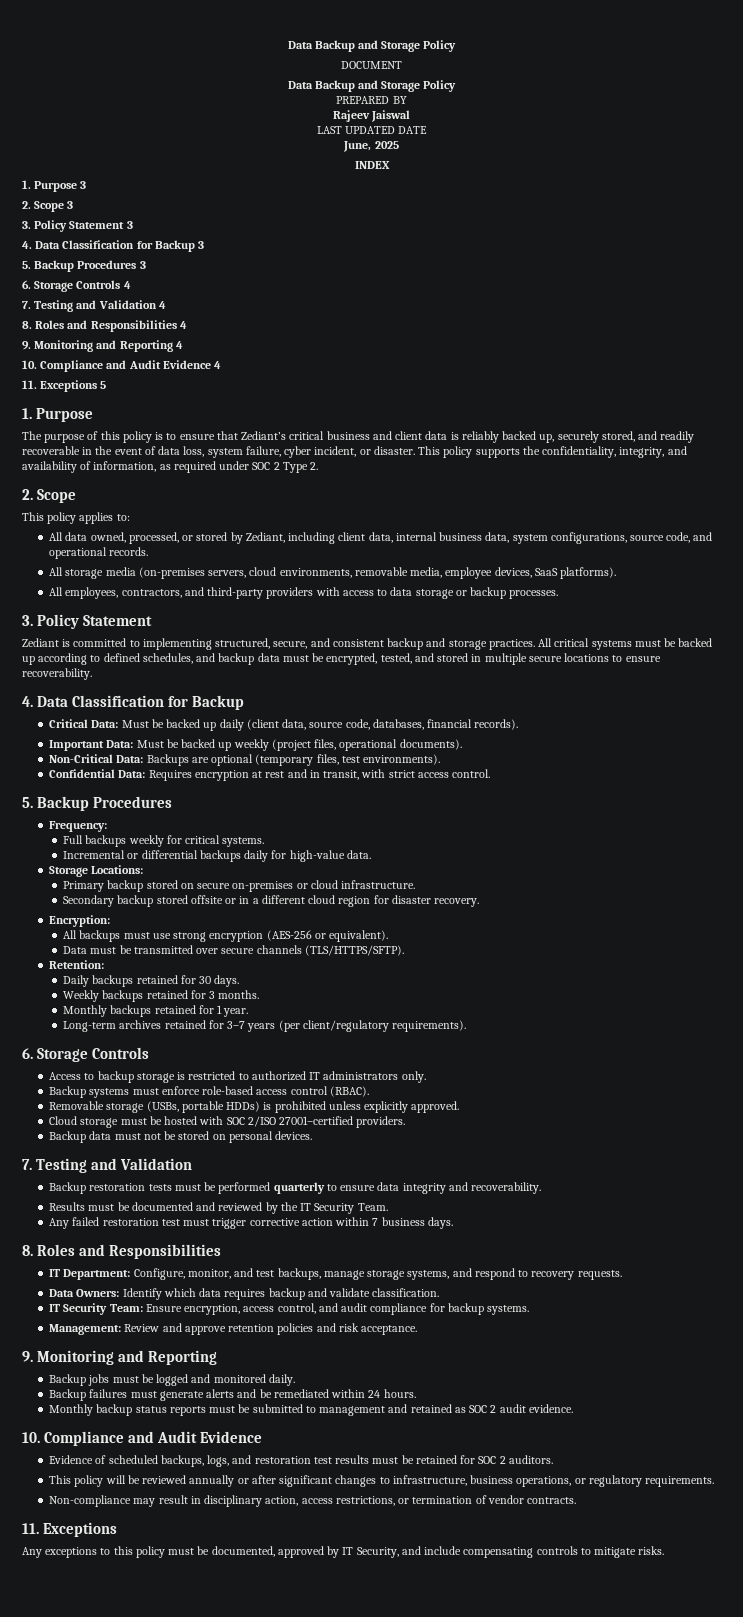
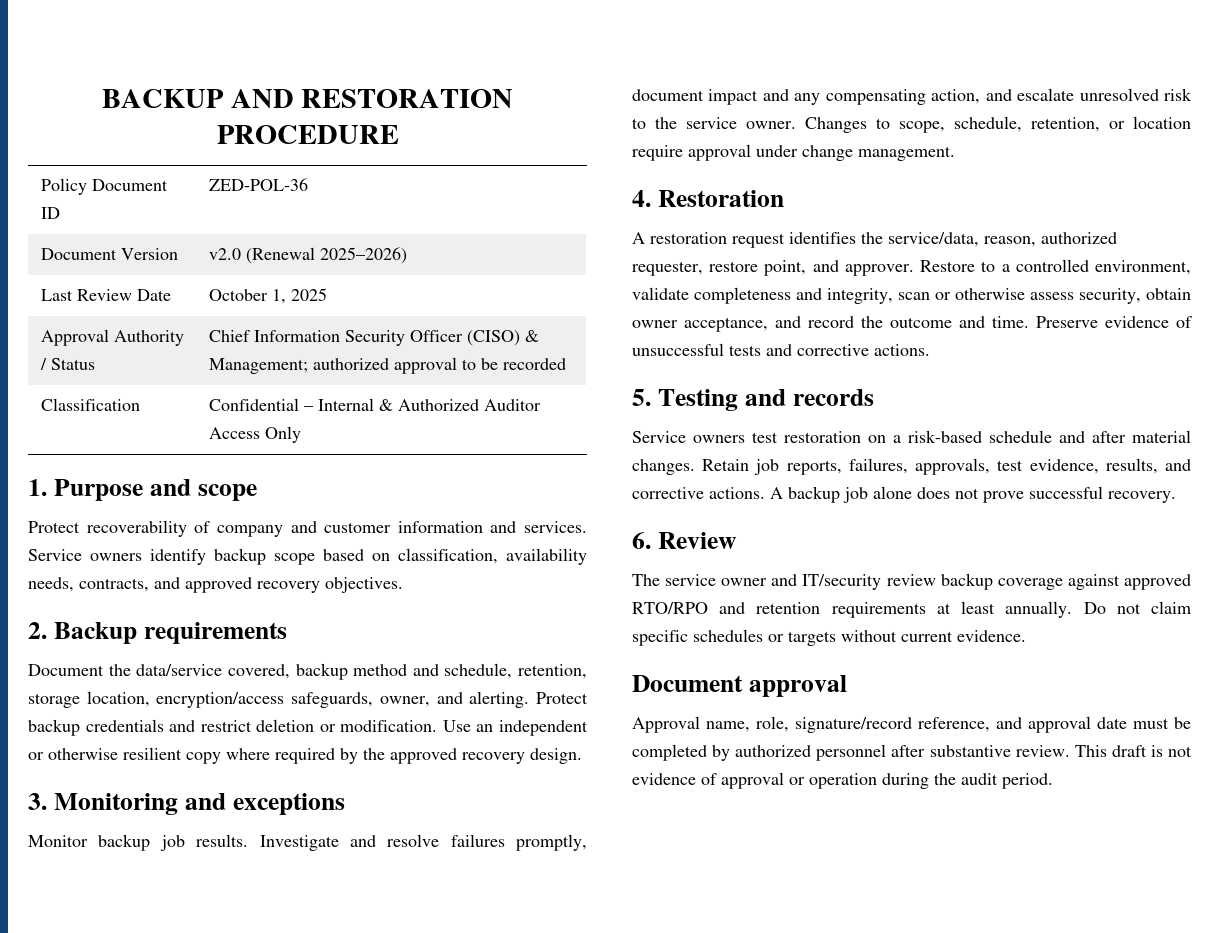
[287,40,457,52] [341,61,402,69] [287,80,457,92] [336,96,407,104] [332,110,411,122] [316,126,428,134] [343,141,399,152] [354,161,390,169] [22,180,87,192] [22,201,74,212] [22,220,133,232] [22,240,205,252] [22,260,146,272] [22,280,131,292] [22,300,166,312] [22,320,187,332] [22,340,183,352] [22,360,222,372] [22,380,107,392] [22,408,94,422] [22,431,695,443] [22,446,687,458] [22,461,319,473] [22,489,77,503] [22,512,130,524] [49,532,713,544] [49,547,149,559] [49,567,617,579] [49,587,559,599] [22,614,153,629] [22,638,713,650] [22,653,661,665] [22,668,92,680] [22,695,245,710] [49,719,519,731] [49,739,462,751] [49,754,441,766] [49,769,491,781] [22,796,173,811] [49,821,108,832] [63,835,265,847] [63,850,371,862] [49,865,144,877] [63,880,416,892] [63,895,480,907] [49,915,111,927] [63,930,389,942] [63,945,404,956] [49,960,105,969] [63,975,240,987] [63,990,260,1002] [63,1005,249,1017] [63,1020,467,1032] [22,1047,150,1062] [49,1071,426,1083] [49,1086,369,1098] [49,1101,460,1113] [49,1116,406,1128] [49,1131,313,1143] [22,1158,193,1173] [49,1182,542,1194] [49,1202,388,1214] [49,1217,453,1229] [22,1244,222,1259] [49,1268,622,1280] [49,1288,440,1300] [49,1303,530,1315] [49,1323,418,1335] [22,1350,218,1365] [49,1374,295,1386] [49,1389,416,1401] [49,1404,573,1416] [22,1431,263,1446] [49,1455,553,1467] [49,1475,715,1487] [49,1495,577,1507] [22,1522,118,1537] [22,1546,665,1558] Data Backup and Storage Policy // DOCUMENT // Data Backup and Storage Policy // PREPARED BY // Rajeev Jaiswal // LAST UPDATED DATE // June, 2025 // INDEX // 1. Purpose 3 // 2. Scope 3 // 3. Policy Statement 3 // 4. Data Classification for Backup 3 // 5. Backup Procedures 3 // 6. Storage Controls 4 // 7. Testing and Validation 4 // 8. Roles and Responsibilities 4 // 9. Monitoring and Reporting 4 // 10. Compliance and Audit Evidence 4 // 11. Exceptions 5 // 1. Purpose // The purpose of this policy is to ensure that Zediant’s critical business and client data is reliably backed up, securely stored, and readily recoverable in the event of data loss, system failure, cyber incident, or disaster. This policy supports the confidentiality, integrity, and availability of information, as required under SOC 2 Type 2. // 2. Scope // This policy applies to: // All data owned, processed, or stored by Zediant, including client data, internal business data, system configurations, source code, and operational records. // All storage media (on-premises servers, cloud environments, removable media, employee devices, SaaS platforms). // All employees, contractors, and third-party providers with access to data storage or backup processes. // 3. Policy Statement // Zediant is committed to implementing structured, secure, and consistent backup and storage practices. All critical systems must be backed up according to defined schedules, and backup data must be encrypted, tested, and stored in multiple secure locations to ensure recoverability. // 4. Data Classification for Backup // Critical Data: Must be backed up daily (client data, source code, databases, financial records). // Important Data: Must be backed up weekly (project files, operational documents). // Non-Critical Data: Backups are optional (temporary files, test environments). // Confidential Data: Requires encryption at rest and in transit, with strict access control. // 5. Backup Procedures // Frequency: // Full backups weekly for critical systems. // Incremental or differential backups daily for high-value data. // Storage Locations: // Primary backup stored on secure on-premises or cloud infrastructure. // Secondary backup stored offsite or in a different cloud region for disaster recovery. // Encryption: // All backups must use strong encryption (AES-256 or equivalent). // Data must be transmitted over secure channels (TLS/HTTPS/SFTP). // Retention: // Daily backups retained for 30 days. // Weekly backups retained for 3 months. // Monthly backups retained for 1 year. // Long-term archives retained for 3–7 years (per client/regulatory requirements). // 6. Storage Controls // Access to backup storage is restricted to authorized IT administrators only. // Backup systems must enforce role-based access control (RBAC). // Removable storage (USBs, portable HDDs) is prohibited unless explicitly approved. // Cloud storage must be hosted with SOC 2/ISO 27001–certified providers. // Backup data must not be stored on personal devices. // 7. Testing and Validation // Backup restoration tests must be performed quarterly to ensure data integrity and recoverability. // Results must be documented and reviewed by the IT Security Team. // Any failed restoration test must trigger corrective action within 7 business days. // 8. Roles and Responsibilities // IT Department: Configure, monitor, and test backups, manage storage systems, and respond to recovery requests. // Data Owners: Identify which data requires backup and validate classification. // IT Security Team: Ensure encryption, access control, and audit compliance for backup systems. // Management: Review and approve retention policies and risk acceptance. // 9. Monitoring and Reporting // Backup jobs must be logged and monitored daily. // Backup failures must generate alerts and be remediated within 24 hours. // Monthly backup status reports must be submitted to management and retained as SOC 2 audit evidence. // 10. Compliance and Audit Evidence // Evidence of scheduled backups, logs, and restoration test results must be retained for SOC 2 auditors. // This policy will be reviewed annually or after significant changes to infrastructure, business operations, or regulatory requirements. // Non-compliance may result in disciplinary action, access restrictions, or termination of vendor contracts. // 11. Exceptions // Any exceptions to this policy must be documented, approved by IT Security, and include compensating controls to mitigate risks. -> [101,89,514,108] [216,125,399,144] [40,178,168,195] [40,207,60,219] [208,178,308,191] [40,248,178,260] [208,247,407,264] [40,289,171,301] [208,288,327,304] [40,329,184,346] [39,358,95,370] [208,330,539,346] [208,357,566,374] [40,398,140,411] [208,398,541,411] [208,426,301,443] [28,479,257,501] [28,520,587,537] [28,548,587,565] [28,577,403,593] [28,622,287,644] [28,663,587,680] [28,691,588,708] [28,719,588,736] [28,747,582,764] [28,793,345,815] [28,834,587,851] [632,88,1192,105] [632,116,1191,133] [632,144,955,161] [632,190,784,207] [632,232,1117,248] [632,259,1191,276] [632,287,1191,304] [632,316,1192,332] [632,343,930,356] [632,389,874,411] [632,430,1191,443] [632,458,1191,475] [632,486,1176,503] [632,532,737,549] [632,573,1191,590] [632,601,1191,618] [632,629,1026,646] [632,675,847,697] [632,716,1191,733] [632,744,1192,761] [632,772,1053,789] BACKUP AND RESTORATION PROCEDURE // Policy Document ID | ZED-POL-36 // Document Version | v2.0 (Renewal 2025–2026) // Last Review Date | October 1, 2025 // Approval Authority / Status | Chief Information Security Officer (CISO) & Management; authorized approval to be recorded // Classification | Confidential – Internal & Authorized Auditor Access Only // 1. Purpose and scope // Protect recoverability of company and customer information and services. Service owners identify backup scope based on classification, availability needs, contracts, and approved recovery objectives. // 2. Backup requirements // Document the data/service covered, backup method and schedule, retention, storage location, encryption/access safeguards, owner, and alerting. Protect backup credentials and restrict deletion or modification. Use an independent or otherwise resilient copy where required by the approved recovery design. // 3. Monitoring and exceptions // Monitor backup job results. Investigate and resolve failures promptly, document impact and any compensating action, and escalate unresolved risk to the service owner. Changes to scope, schedule, retention, or location require approval under change management. // 4. Restoration // A restoration request identifies the service/data, reason, authorized requester, restore point, and approver. Restore to a controlled environment, validate completeness and integrity, scan or otherwise assess security, obtain owner acceptance, and record the outcome and time. Preserve evidence of unsuccessful tests and corrective actions. // 5. Testing and records // Service owners test restoration on a risk-based schedule and after material changes. Retain job reports, failures, approvals, test evidence, results, and corrective actions. A backup job alone does not prove successful recovery. // 6. Review // The service owner and IT/security review backup coverage against approved RTO/RPO and retention requirements at least annually. Do not claim specific schedules or targets without current evidence. // Document approval // Approval name, role, signature/record reference, and approval date must be completed by authorized personnel after substantive review. This draft is not evidence of approval or operation during the audit period.

